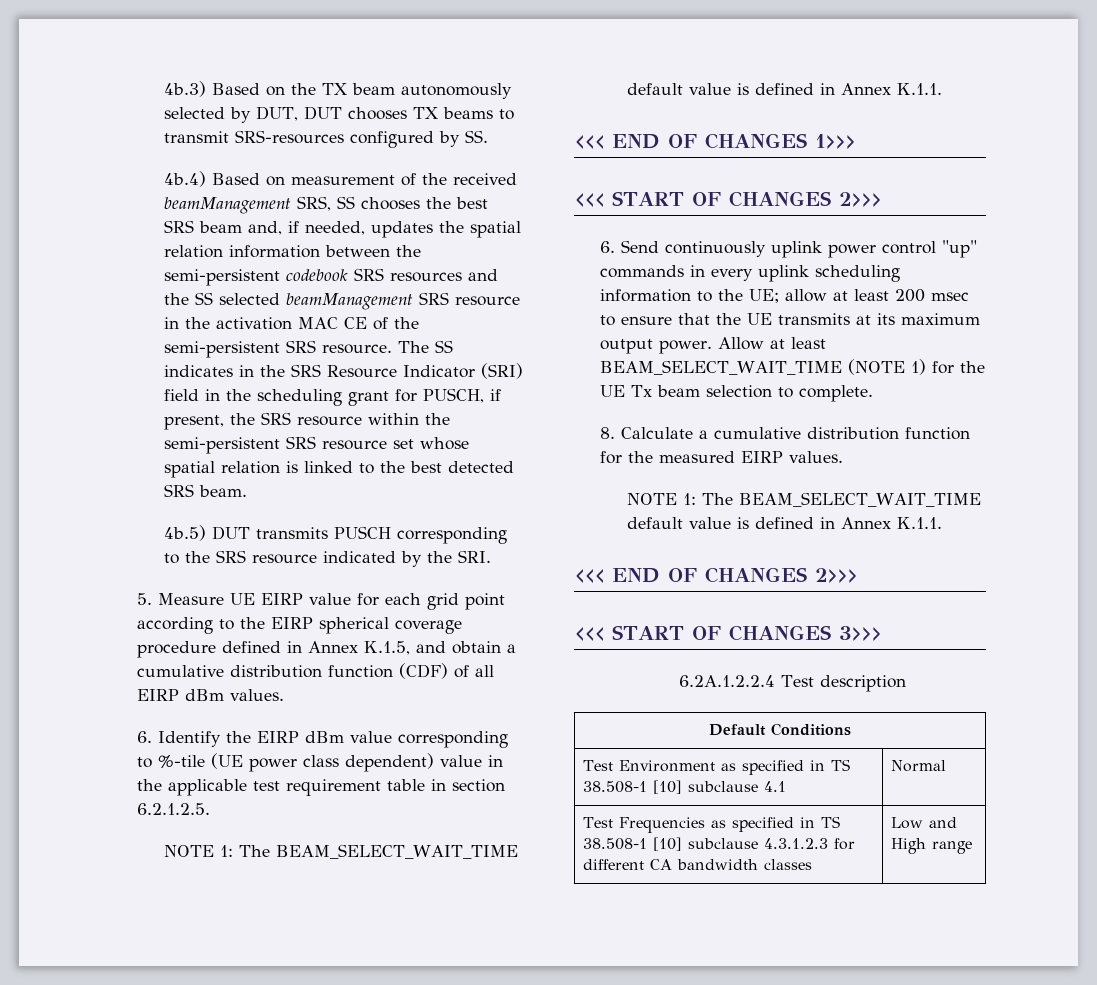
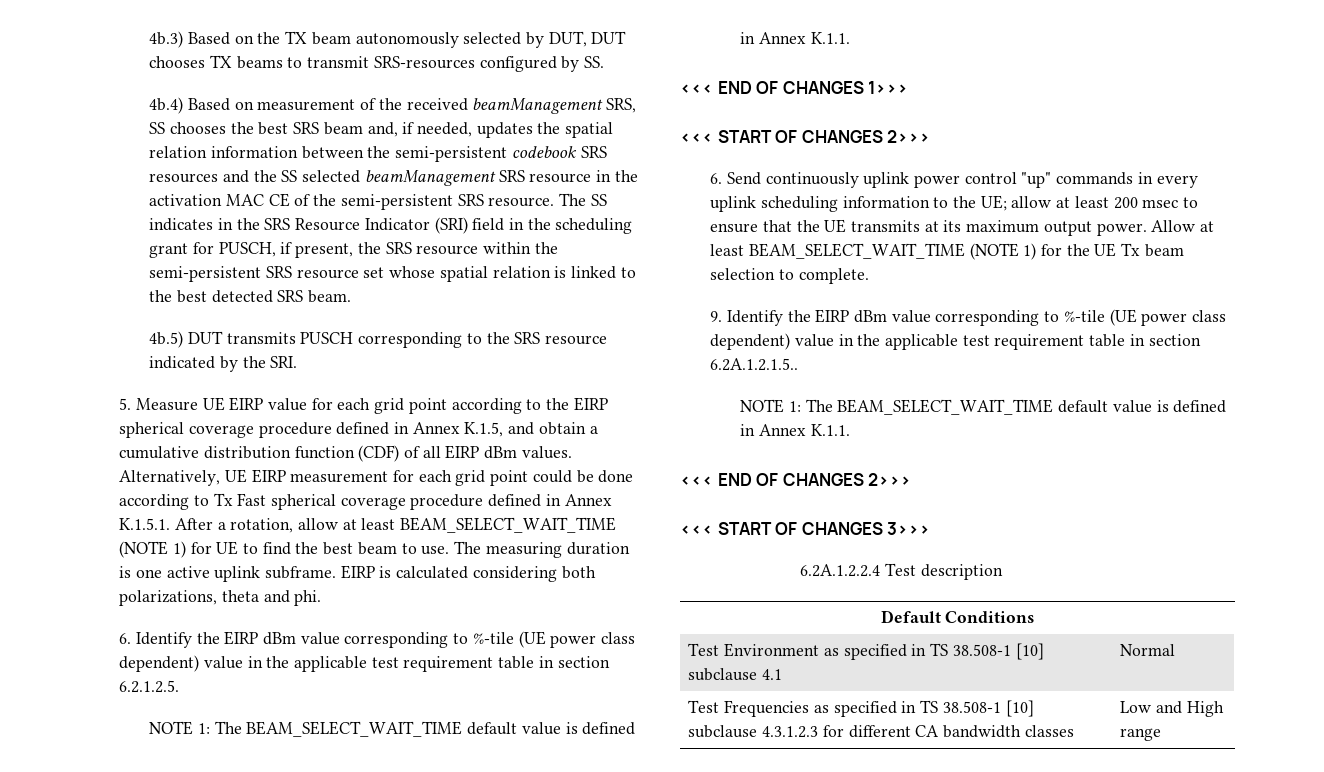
(285, 695) none -> [119,469,634,486] [119,493,612,510] [119,517,617,533] [119,541,630,558] [119,565,596,582] [119,590,322,606] Alternatively, UE EIRP measurement for each grid point could be done according to Tx Fast spherical coverage procedure defined in Annex K.1.5.1. After a rotation, allow at least BEAM_SELECT_WAIT_TIME (NOTE 1) for UE to find the best beam to use. The measuring duration is one active uplink subframe. EIRP is calculated considering both polarizations, theta and phi.
[600,427,971,440] [600,451,844,464] 8. Calculate a cumulative distribution function for the measured EIRP values. -> [710,309,1227,326] [710,333,1201,350] [710,358,799,371] 9. Identify the EIRP dBm value corresponding to %-tile (UE power class dependent) value in the applicable test requirement table in section 6.2A.1.2.1.5..

